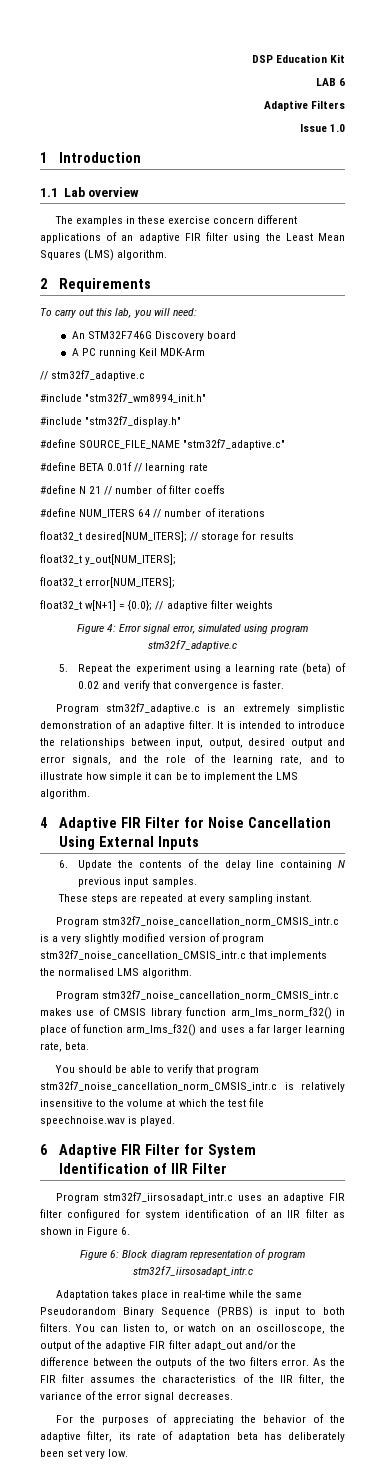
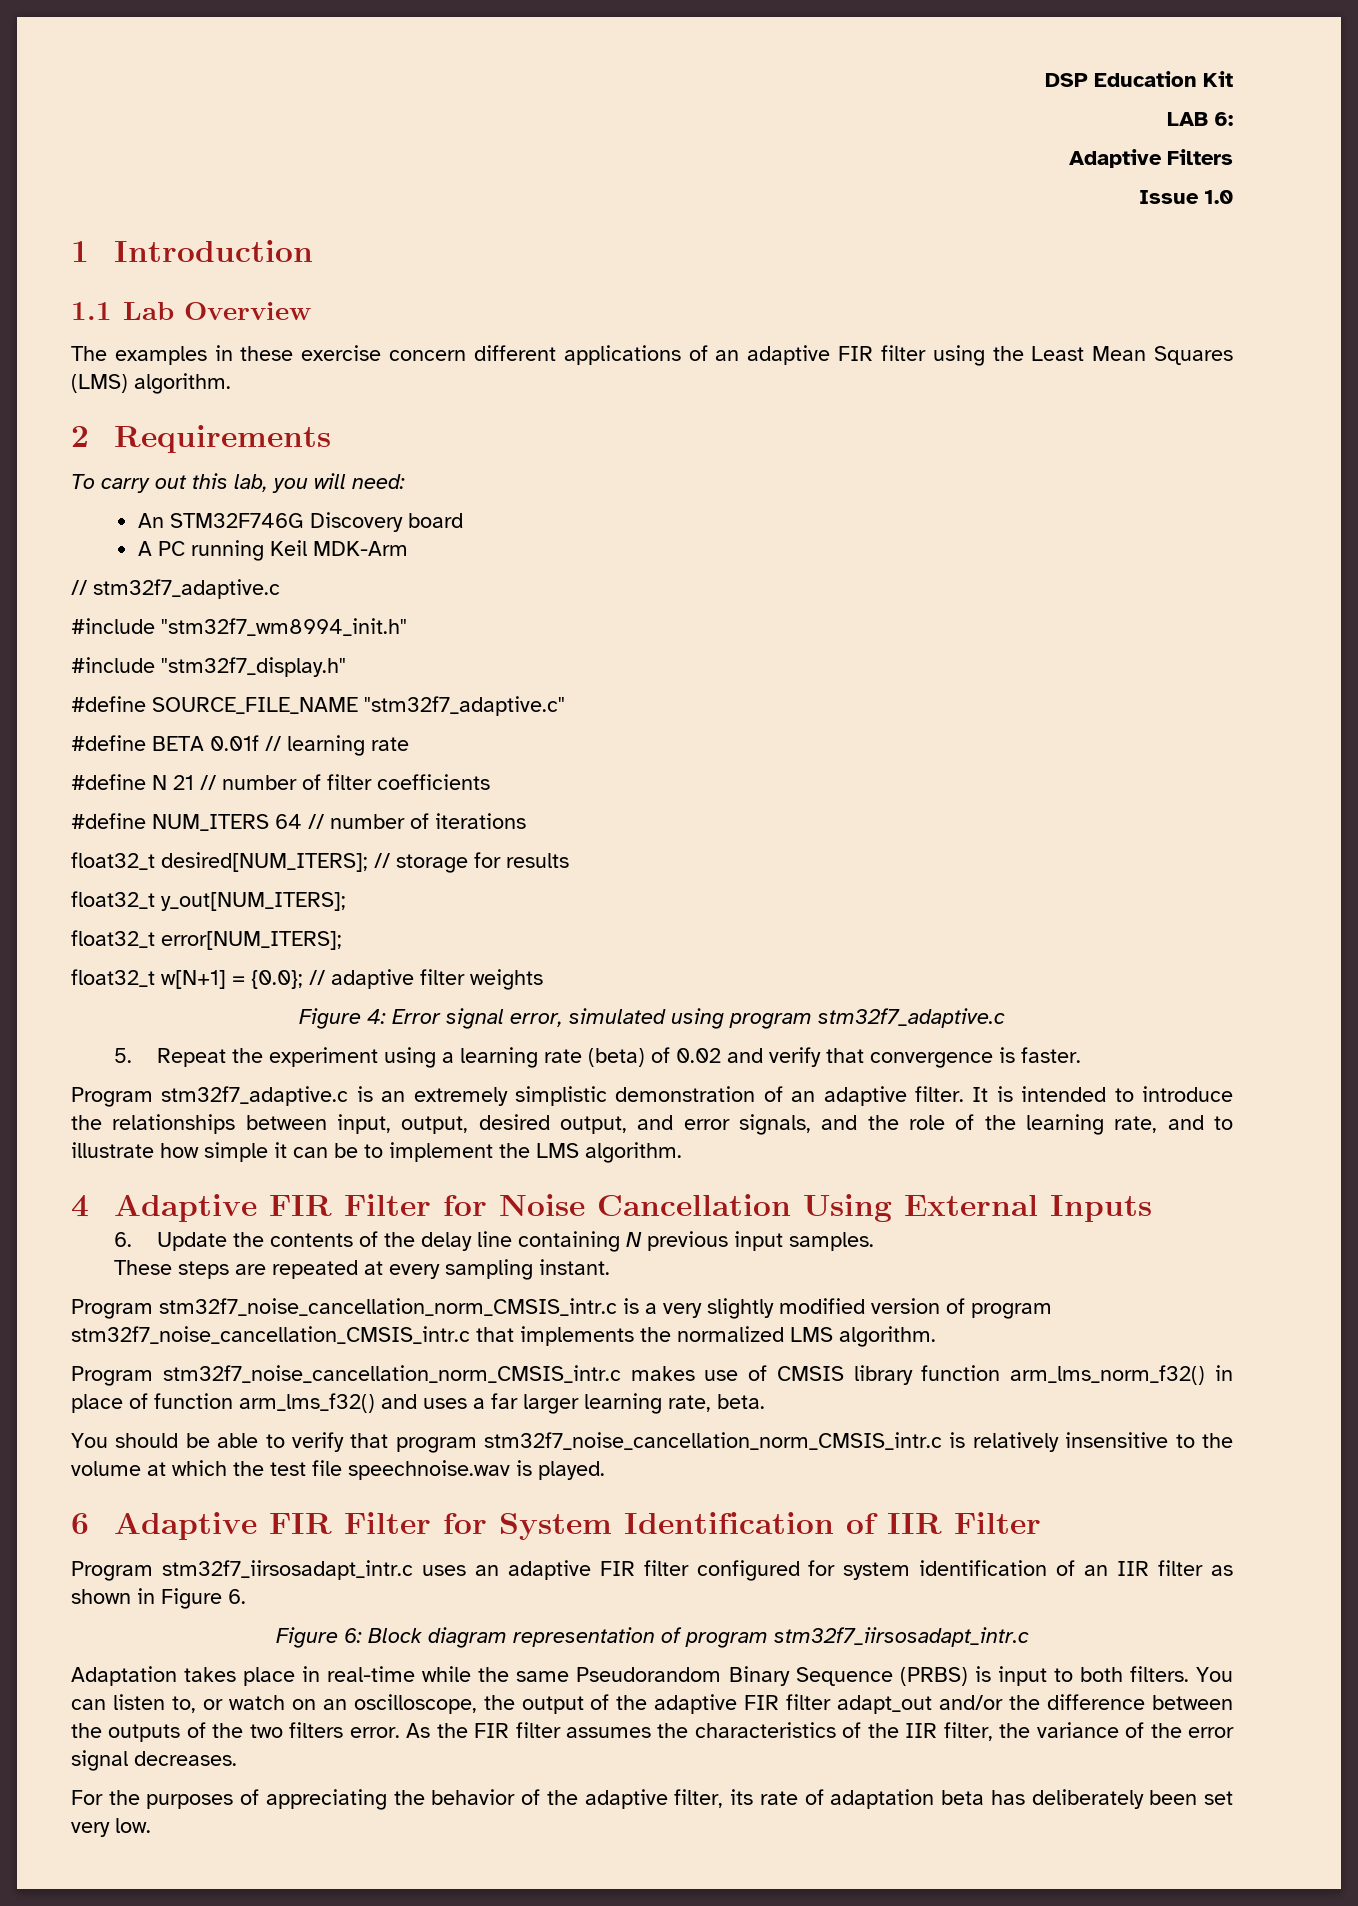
[339,78,345,86] 6 -> [1214,112,1233,126] 6:
[88,187,140,197] overview -> [184,302,311,320] Overview
[193,485,225,494] coeffs -> [377,774,490,790] coefficients
[290,738,322,748] output -> [560,1116,627,1134] output,
[58,968,115,976] normalised -> [677,1326,784,1342] normalized

